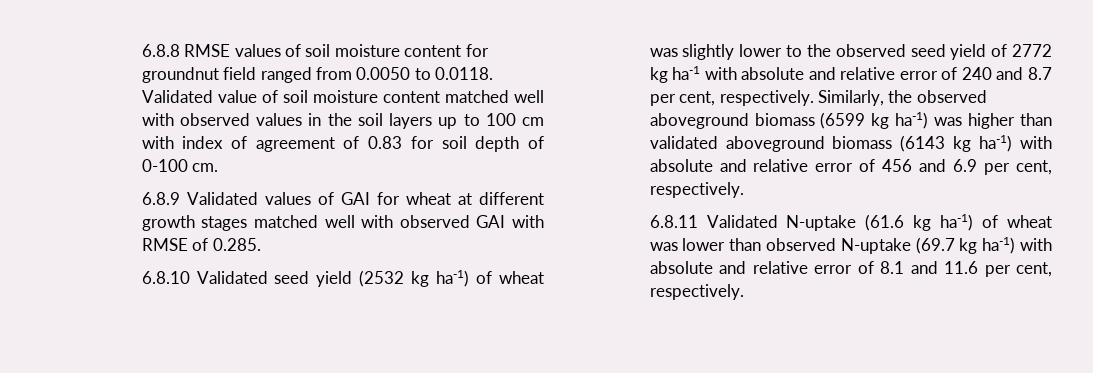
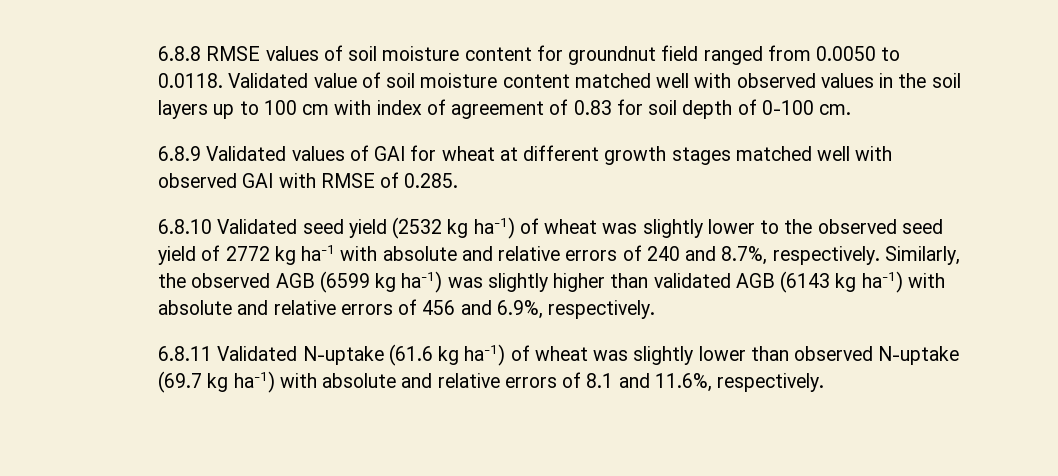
[899,71,938,80] error -> [565,250,618,261] errors
[1028,67,1052,80] [649,91,716,106] 8.7 per cent, -> [721,246,768,265] 8.7%,
[649,113,815,129] aboveground biomass -> [275,273,315,288] AGB
(963, 121) none -> [487,273,548,292] slightly
[725,136,893,152] aboveground biomass -> [735,273,775,288] AGB
[815,163,854,172] error -> [340,304,393,315] errors
[953,159,1052,175] 6.9 per cent, -> [496,300,543,319] 6.9%,
(678, 246) none -> [633,346,694,365] slightly
[814,265,853,274] error -> [504,377,557,388] errors
[944,261,1052,277] 11.6 per cent, -> [654,373,712,392] 11.6%,

